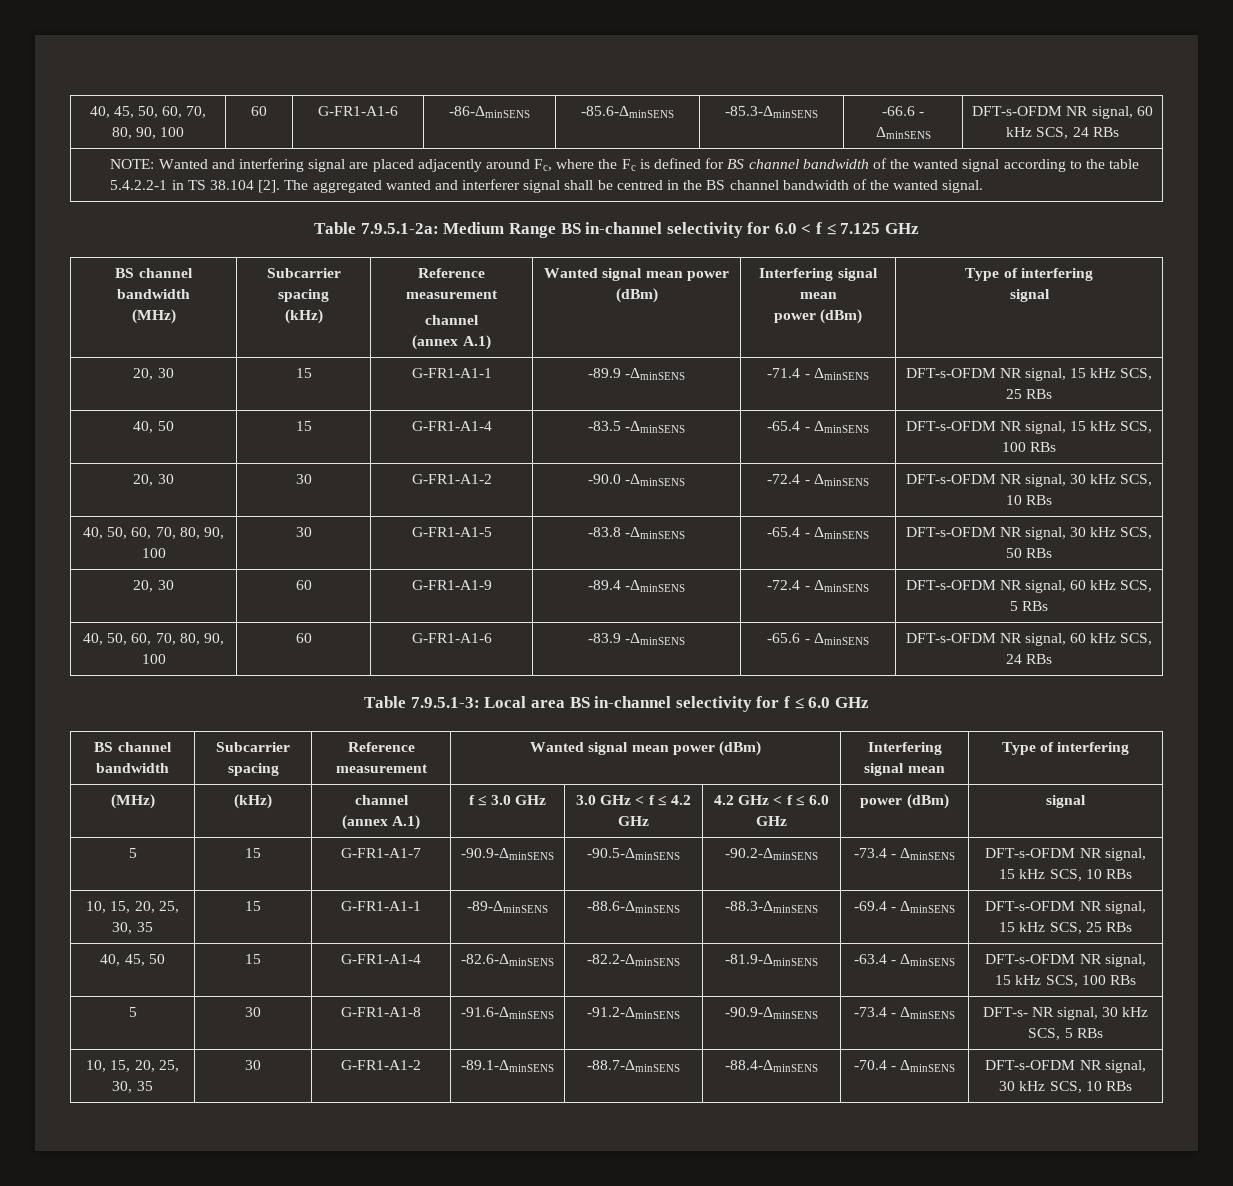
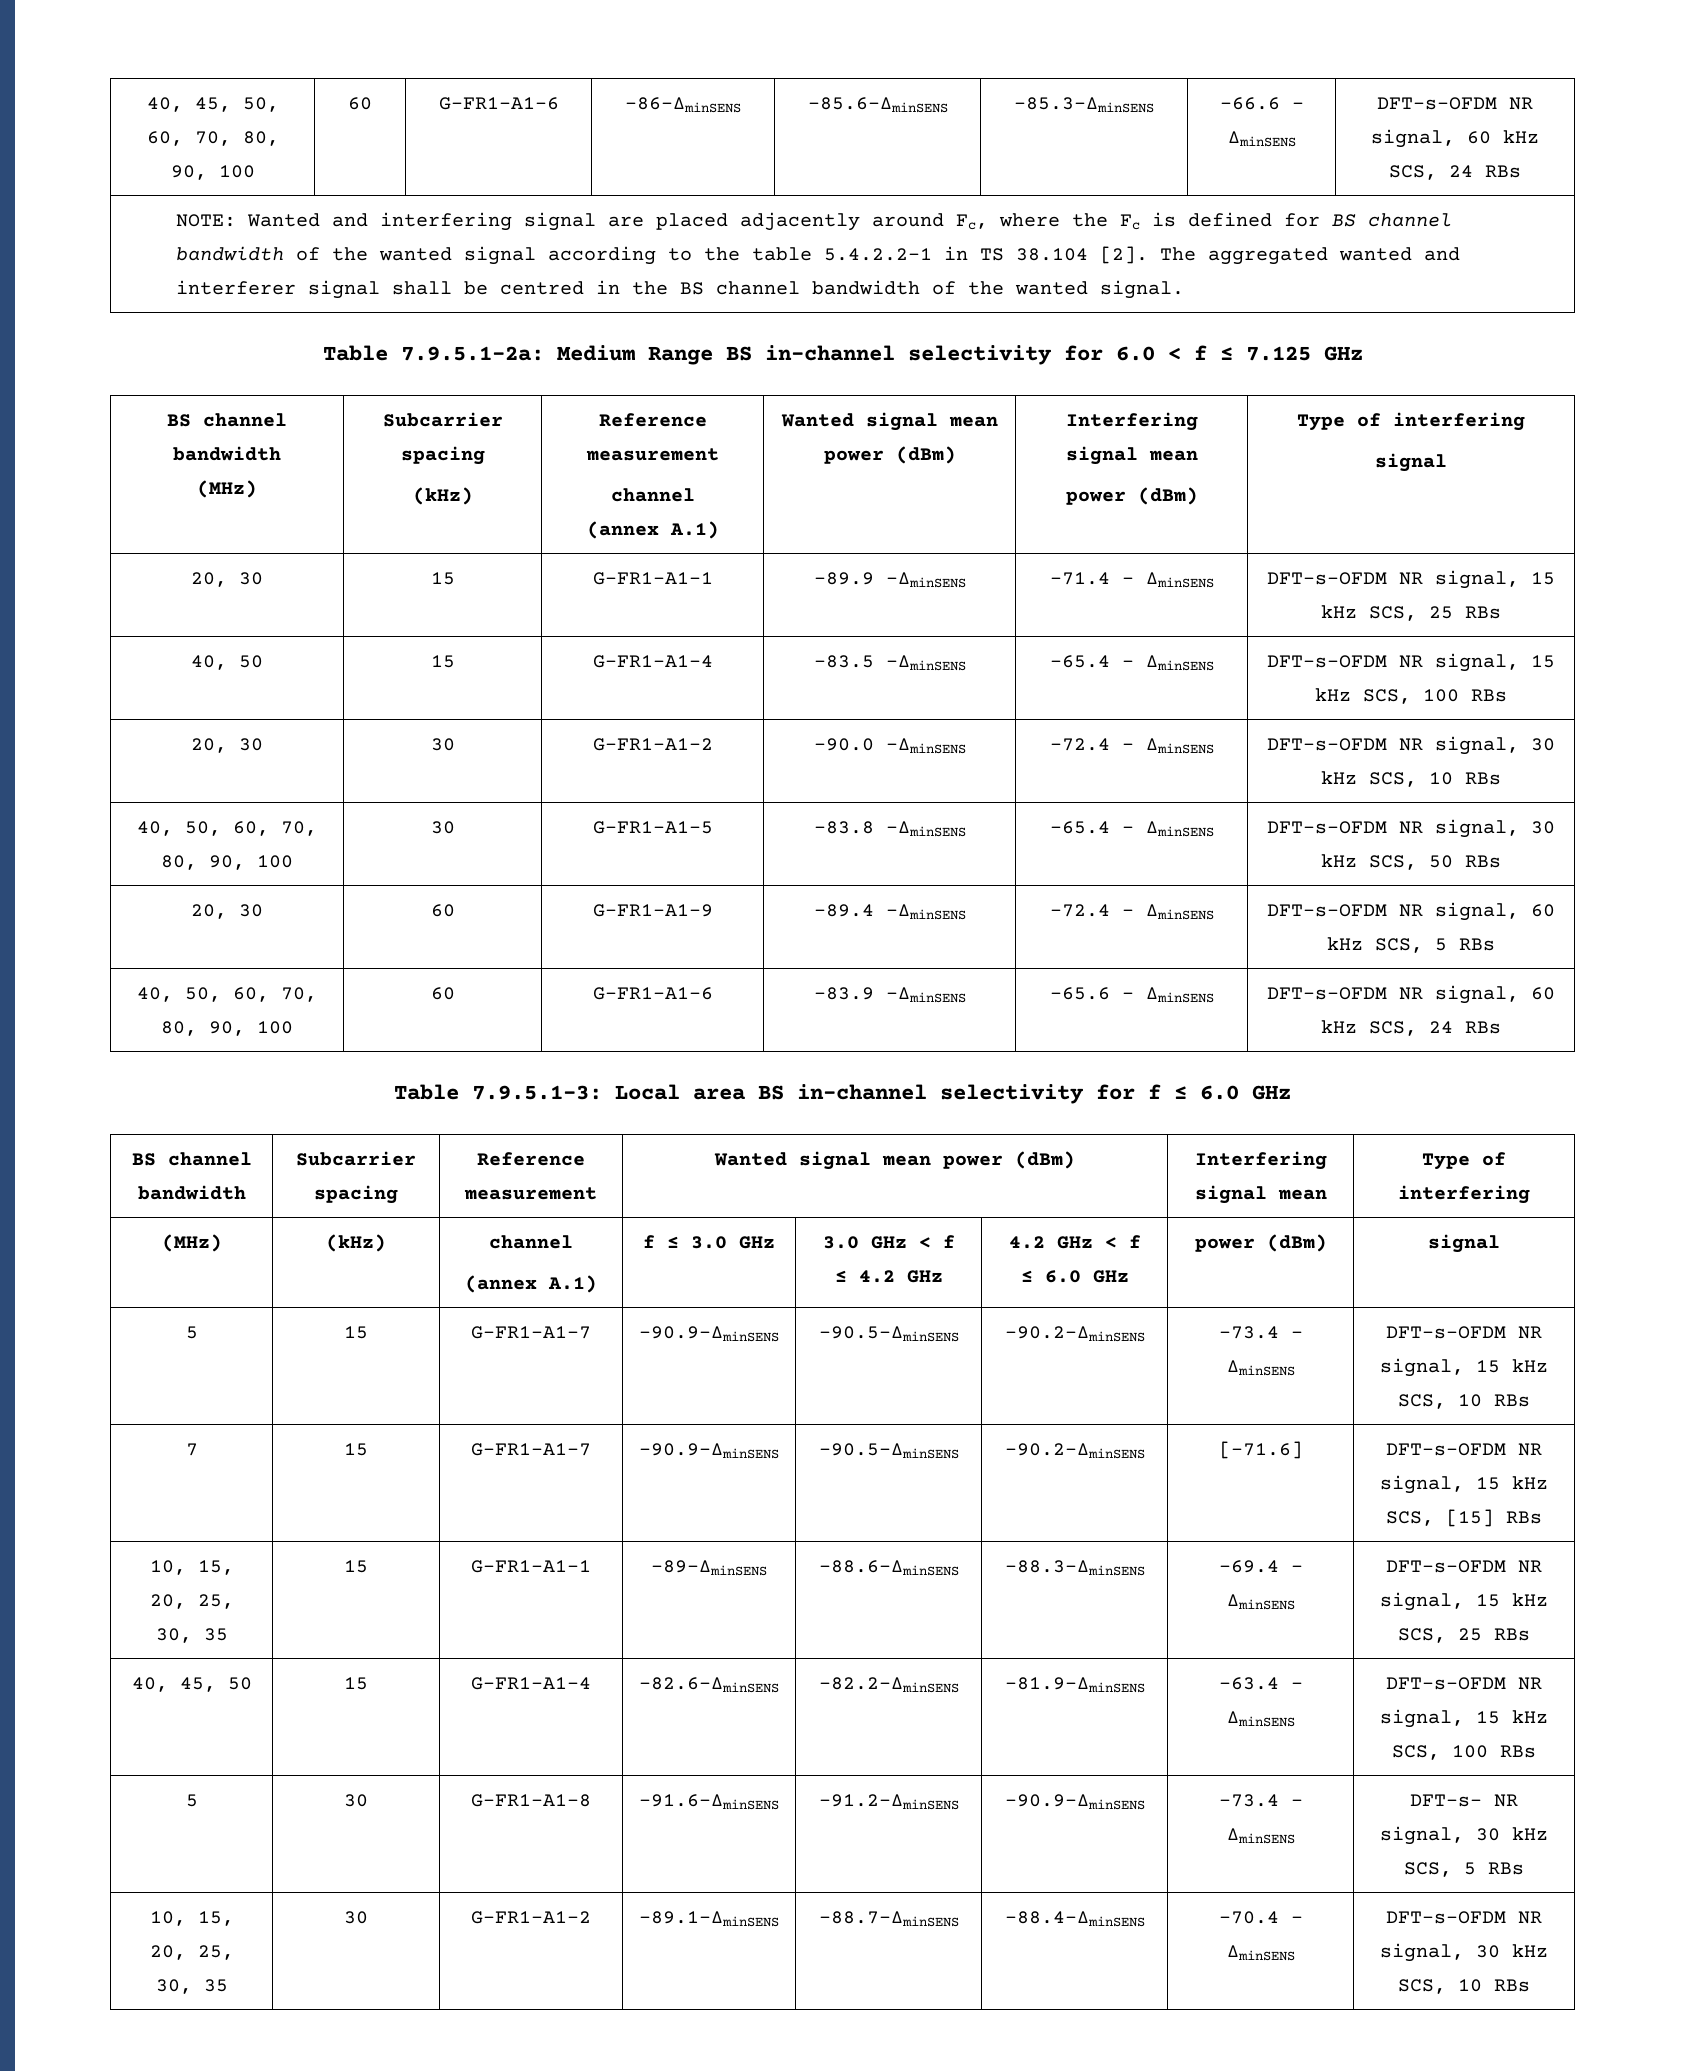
(1132, 874) none -> [185,1443,198,1456] [344,1443,368,1456] [470,1443,591,1456] [639,1443,779,1459] [818,1443,959,1459] [1004,1443,1145,1459] [1218,1441,1303,1459] [1386,1443,1542,1456] [1380,1475,1548,1494] [1386,1509,1542,1527] // 7 | 15 | G-FR1-A1-7 | -90.9-ΔminSENS | -90.5-ΔminSENS | -90.2-ΔminSENS | [-71.6] | DFT-s-OFDM NR signal, 15 kHz SCS, [15] RBs

